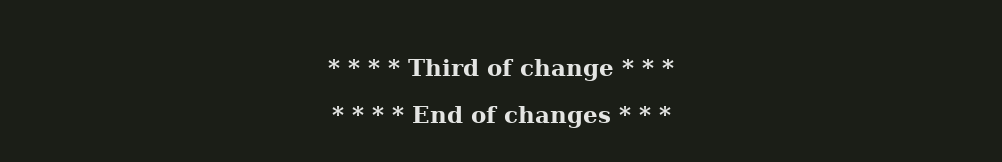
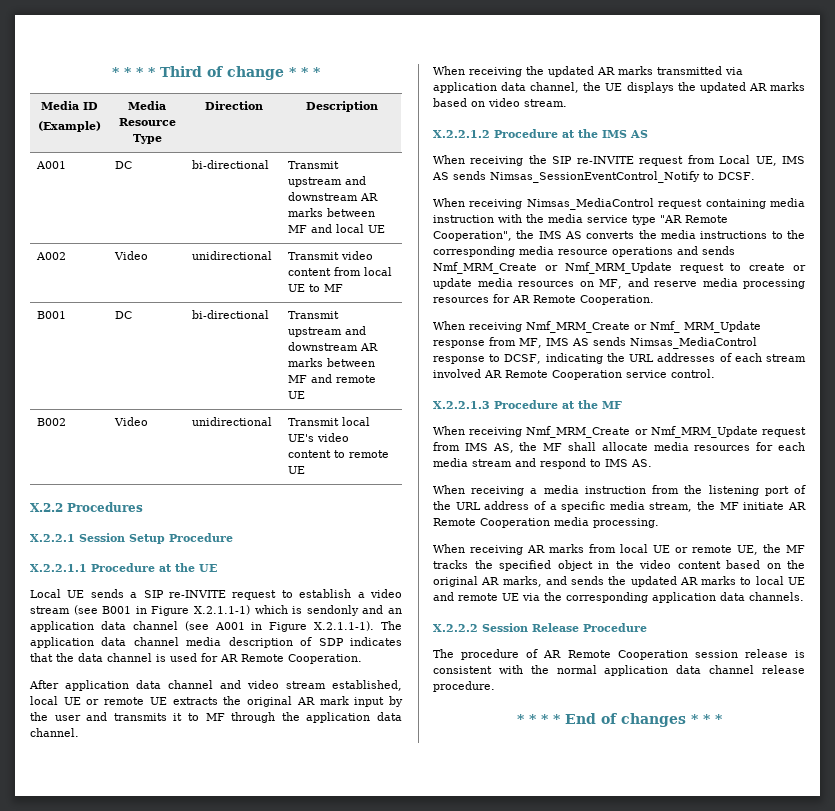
(674, 67) none -> [41,101,98,110] [38,121,101,132] [128,101,166,110] [118,118,176,126] [132,134,162,144] [204,101,263,110] [305,101,378,112] [36,161,67,169] [115,161,133,169] [192,160,270,169] [288,161,340,169] [288,176,367,187] [288,192,379,201] [288,208,376,217] [288,224,386,233] [36,252,67,260] [114,251,149,260] [192,251,273,260] [288,251,374,260] [288,267,393,276] [288,284,344,292] [37,311,67,319] [115,311,133,319] [192,310,270,319] [288,311,340,319] [288,326,367,337] [288,342,379,351] [288,358,376,367] [288,374,377,383] [288,391,306,399] [37,418,67,426] [114,417,149,426] [192,417,273,426] [288,417,371,426] [288,433,350,442] [288,450,390,458] [288,466,306,474] [30,502,143,512] [30,533,233,544] [30,563,217,572] [30,589,402,600] [30,605,403,616] [30,621,402,632] [30,637,402,648] [30,653,362,664] [29,680,402,691] [30,696,404,707] [30,712,402,723] [30,728,79,737] [433,66,743,77] [433,82,805,93] [433,98,567,107] [433,129,648,138] [433,155,805,166] [432,171,755,183] [433,198,805,210] [433,214,728,225] [433,230,805,241] [433,246,735,257] [433,262,806,274] [433,278,805,289] [433,294,654,305] [433,321,761,333] [433,337,757,349] [433,353,806,364] [433,369,715,380] [433,400,622,409] [433,426,806,438] [433,442,805,453] [433,458,652,469] [433,485,806,496] [433,501,806,512] [433,517,659,528] [433,544,805,555] [433,560,805,571] [433,576,805,587] [433,592,804,603] [433,623,647,632] [433,649,805,660] [433,665,805,676] [433,681,495,692] // Media ID // (Example) | Media Resource Type | Direction | Description // A001 | DC | bi-directional | Transmit upstream and downstream AR marks between MF and local UE // A002 | Video | unidirectional | Transmit video content from local UE to MF // B001 | DC | bi-directional | Transmit upstream and downstream AR marks between MF and remote UE // B002 | Video | unidirectional | Transmit local UE's video content to remote UE // X.2.2 Procedures // X.2.2.1 Session Setup Procedure // X.2.2.1.1 Procedure at the UE // Local UE sends a SIP re-INVITE request to establish a video stream (see B001 in Figure X.2.1.1-1) which is sendonly and an application data channel (see A001 in Figure X.2.1.1-1). The application data channel media description of SDP indicates that the data channel is used for AR Remote Cooperation. // After application data channel and video stream established, local UE or remote UE extracts the original AR mark input by the user and transmits it to MF through the application data channel. // When receiving the updated AR marks transmitted via application data channel, the UE displays the updated AR marks based on video stream. // X.2.2.1.2 Procedure at the IMS AS // When receiving the SIP re-INVITE request from Local UE, IMS AS sends Nimsas_SessionEventControl_Notify to DCSF. // When receiving Nimsas_MediaControl request containing media instruction with the media service type "AR Remote Cooperation", the IMS AS converts the media instructions to the corresponding media resource operations and sends Nmf_MRM_Create or Nmf_MRM_Update request to create or update media resources on MF, and reserve media processing resources for AR Remote Cooperation. // When receiving Nmf_MRM_Create or Nmf_ MRM_Update response from MF, IMS AS sends Nimsas_MediaControl response to DCSF, indicating the URL addresses of each stream involved AR Remote Cooperation service control. // X.2.2.1.3 Procedure at the MF // When receiving Nmf_MRM_Create or Nmf_MRM_Update request from IMS AS, the MF shall allocate media resources for each media stream and respond to IMS AS. // When receiving a media instruction from the listening port of the URL address of a specific media stream, the MF initiate AR Remote Cooperation media processing. // When receiving AR marks from local UE or remote UE, the MF tracks the specified object in the video content based on the original AR marks, and sends the updated AR marks to local UE and remote UE via the corresponding application data channels. // X.2.2.2 Session Release Procedure // The procedure of AR Remote Cooperation session release is consistent with the normal application data channel release procedure.

